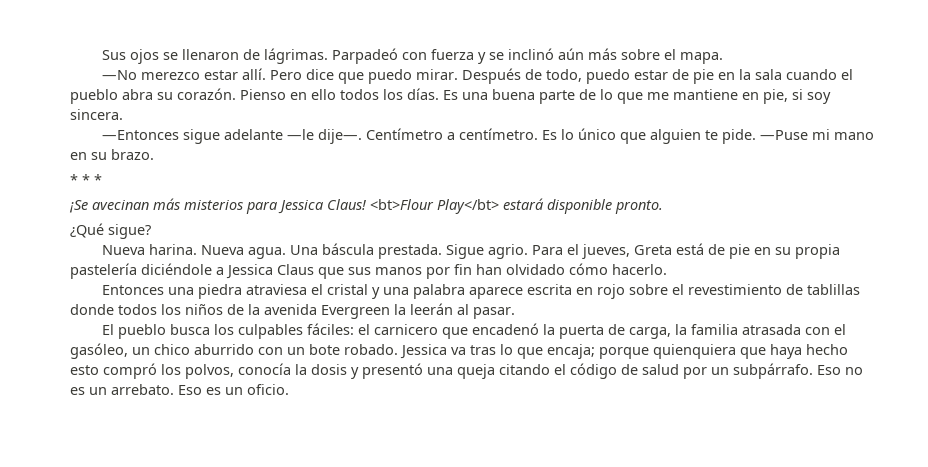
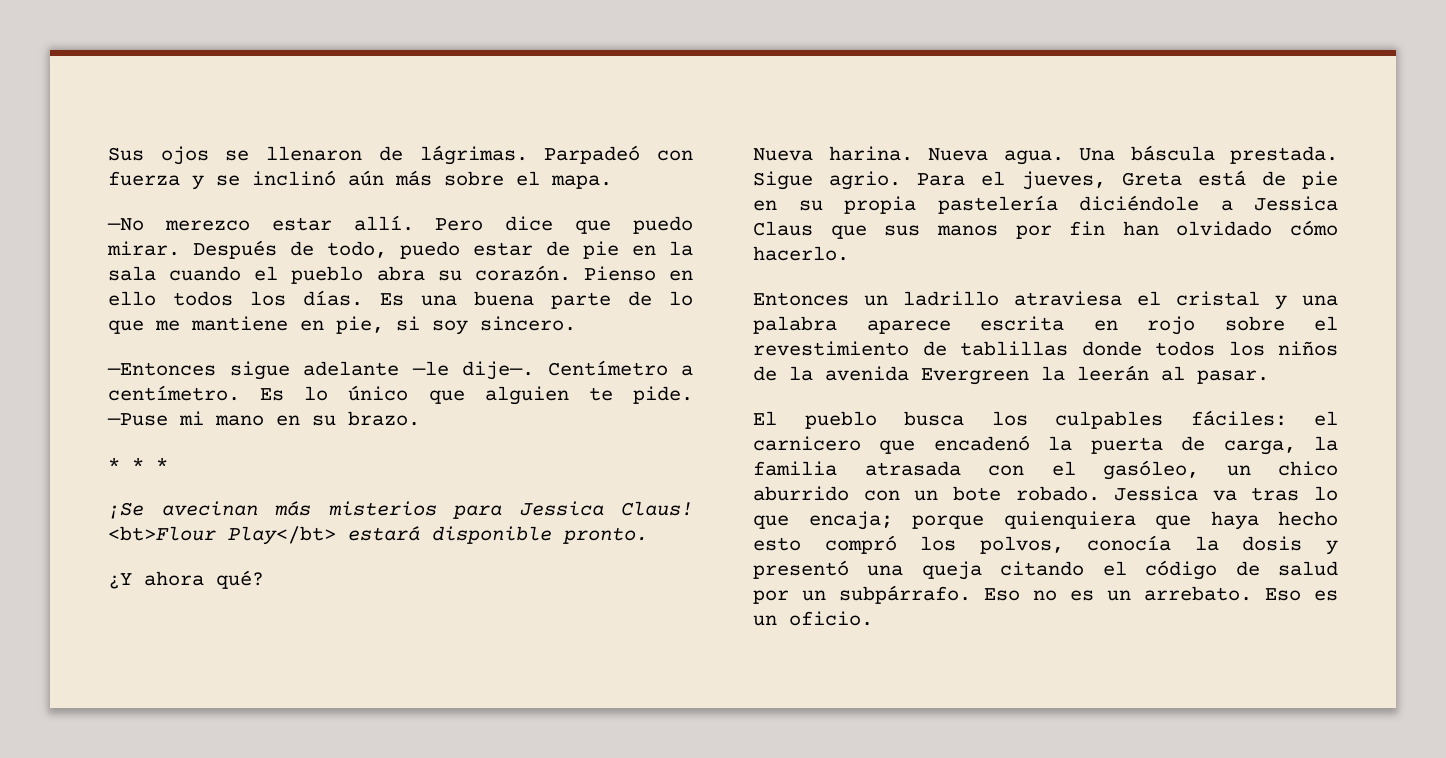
[70,109,123,120] sincera. -> [480,316,576,331] sincero.
[70,223,151,239] ¿Qué sigue? -> [108,570,264,589] ¿Y ahora qué?
[167,284,242,299] una piedra -> [864,291,999,306] un ladrillo

